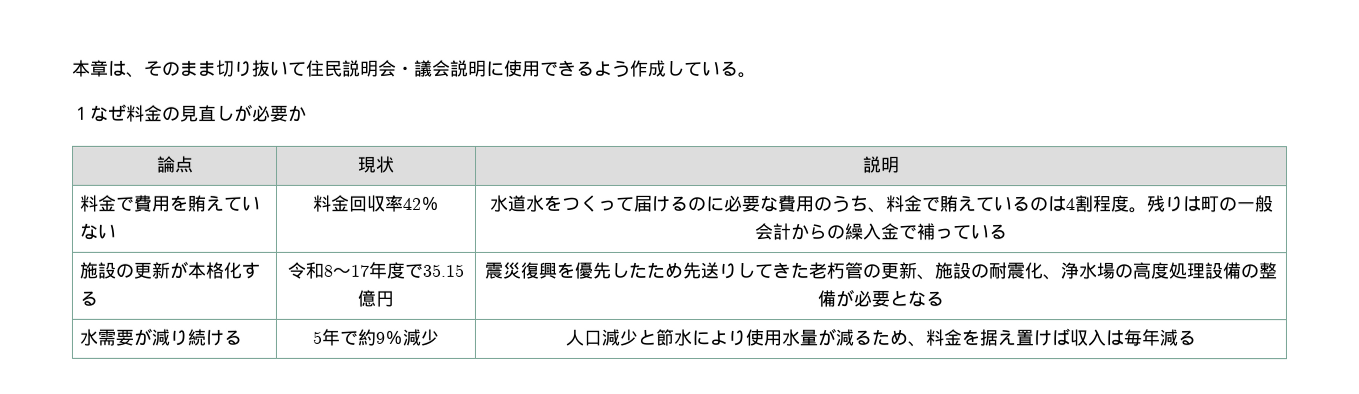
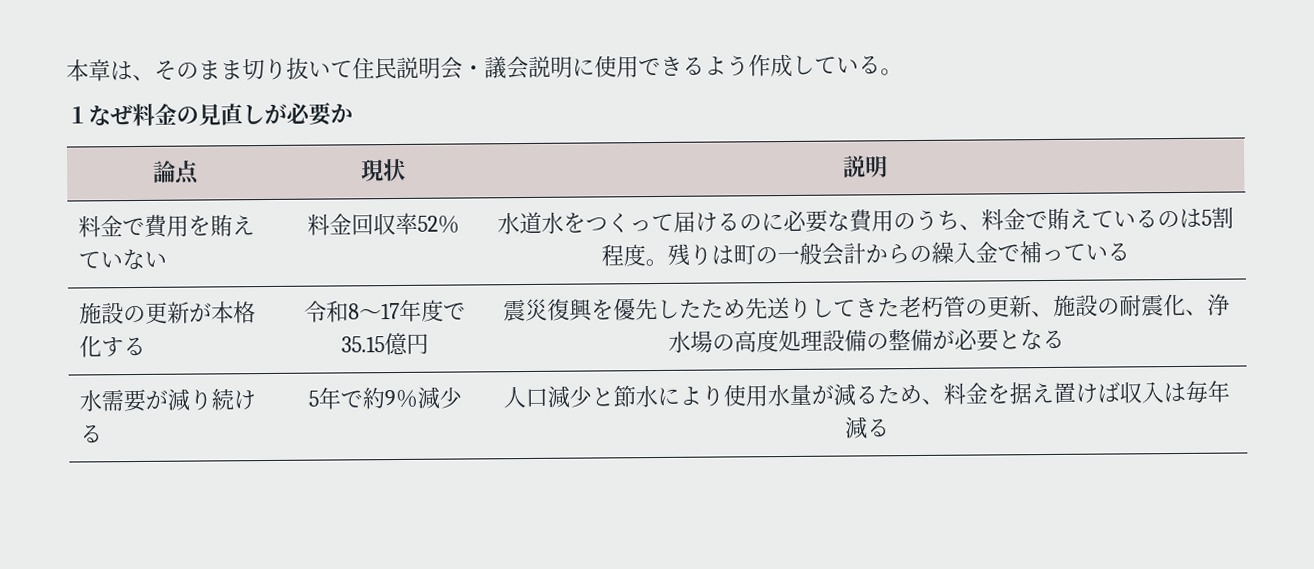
[402,197,421,210] 42 -> [417,215,438,232] 52
[1064,198,1075,211] 4 -> [1200,209,1212,226] 5

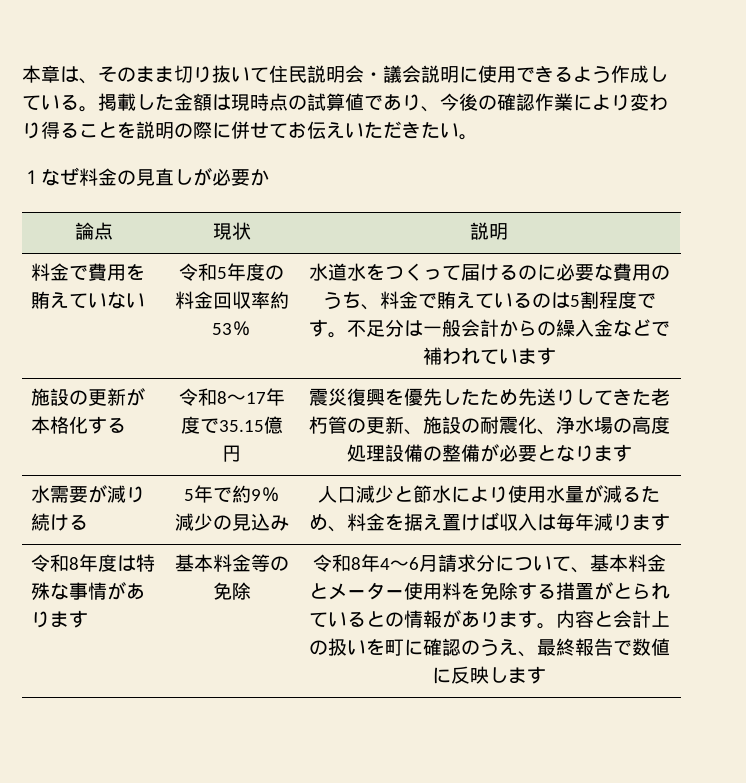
(903, 72) none -> [98,93,668,112] [22,121,478,140] 掲載した金額は現時点の試算値であり、今後の確認作業により変わり得ることを説明の際に併せてお伝えいただきたい。
(168, 259) none -> [179,263,284,281] 令和5年度の
[417,215,438,232] 52 -> [269,291,289,309] [212,323,232,335] 約53
[644,243,778,267] 。残りは町の -> [636,293,656,308] [308,319,423,338] です。不足分は
[996,241,1130,264] で補っている -> [612,319,670,337] [422,347,556,365] などで補われています
[1041,329,1065,350] る -> [574,444,632,462] ります
(462, 397) none -> [212,513,289,531] の見込み
[866,418,890,438] る -> [612,513,670,531] [31,554,156,572] [31,582,146,600] [31,610,89,628] [174,554,289,572] [212,582,251,600] [312,554,666,573] [308,582,670,600] [308,610,670,629] [308,638,670,657] [432,666,546,684] ります // 令和8年度は特殊な事情があります | 基本料金等の免除 | 令和8年4〜6月請求分について、基本料金とメーター使用料を免除する措置がとられているとの情報があります。内容と会計上の扱いを町に確認のうえ、最終報告で数値に反映します

